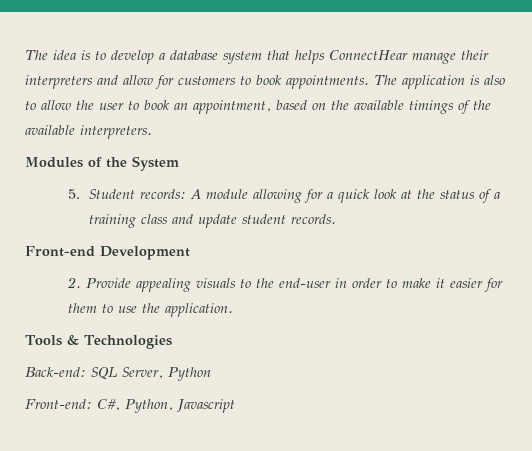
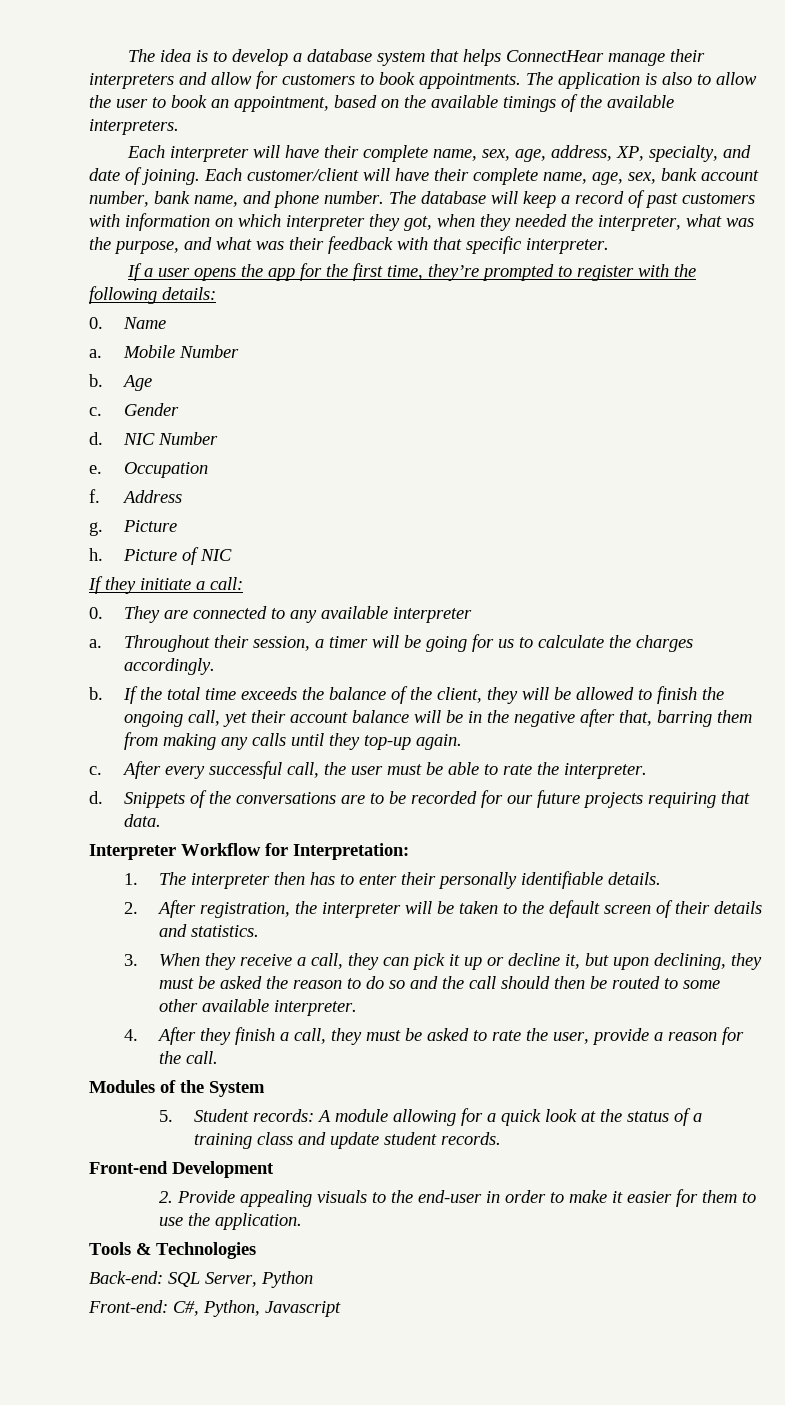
(152, 132) none -> [127,145,752,162] [89,167,759,185] [89,190,755,208] [89,213,754,231] [89,236,609,254] [127,263,697,281] [89,286,216,304] [89,317,167,329] [89,345,240,358] [89,374,153,391] [89,403,180,416] [89,432,219,445] [89,462,209,478] [89,489,183,503] [89,520,178,536] [89,547,233,565] [88,576,243,594] [89,606,473,623] [89,634,694,652] [124,658,216,675] [89,686,725,704] [124,709,753,727] [124,732,463,750] [89,761,648,779] [89,790,751,808] [124,814,162,827] [89,843,409,860] [124,871,662,889] [124,900,763,918] [159,924,260,937] [124,953,763,970] [159,976,721,989] [159,999,358,1016] [124,1027,745,1045] [159,1051,219,1064] // Each interpreter will have their complete name, sex, age, address, XP, specialty, and date of joining. Each customer/client will have their complete name, age, sex, bank account number, bank name, and phone number. The database will keep a record of past customers with information on which interpreter they got, when they needed the interpreter, what was the purpose, and what was their feedback with that specific interpreter. // If a user opens the app for the first time, they’re prompted to register with the following details: // 0. Name // a. Mobile Number // b. Age // c. Gender // d. NIC Number // e. Occupation // f. Address // g. Picture // h. Picture of NIC // If they initiate a call: // 0. They are connected to any available interpreter // a. Throughout their session, a timer will be going for us to calculate the charges accordingly. // b. If the total time exceeds the balance of the client, they will be allowed to finish the ongoing call, yet their account balance will be in the negative after that, barring them from making any calls until they top-up again. // c. After every successful call, the user must be able to rate the interpreter. // d. Snippets of the conversations are to be recorded for our future projects requiring that data. // Interpreter Workflow for Interpretation: // 1. The interpreter then has to enter their personally identifiable details. // 2. After registration, the interpreter will be taken to the default screen of their details and statistics. // 3. When they receive a call, they can pick it up or decline it, but upon declining, they must be asked the reason to do so and the call should then be routed to some other available interpreter. // 4. After they finish a call, they must be asked to rate the user, provide a reason for the call.

